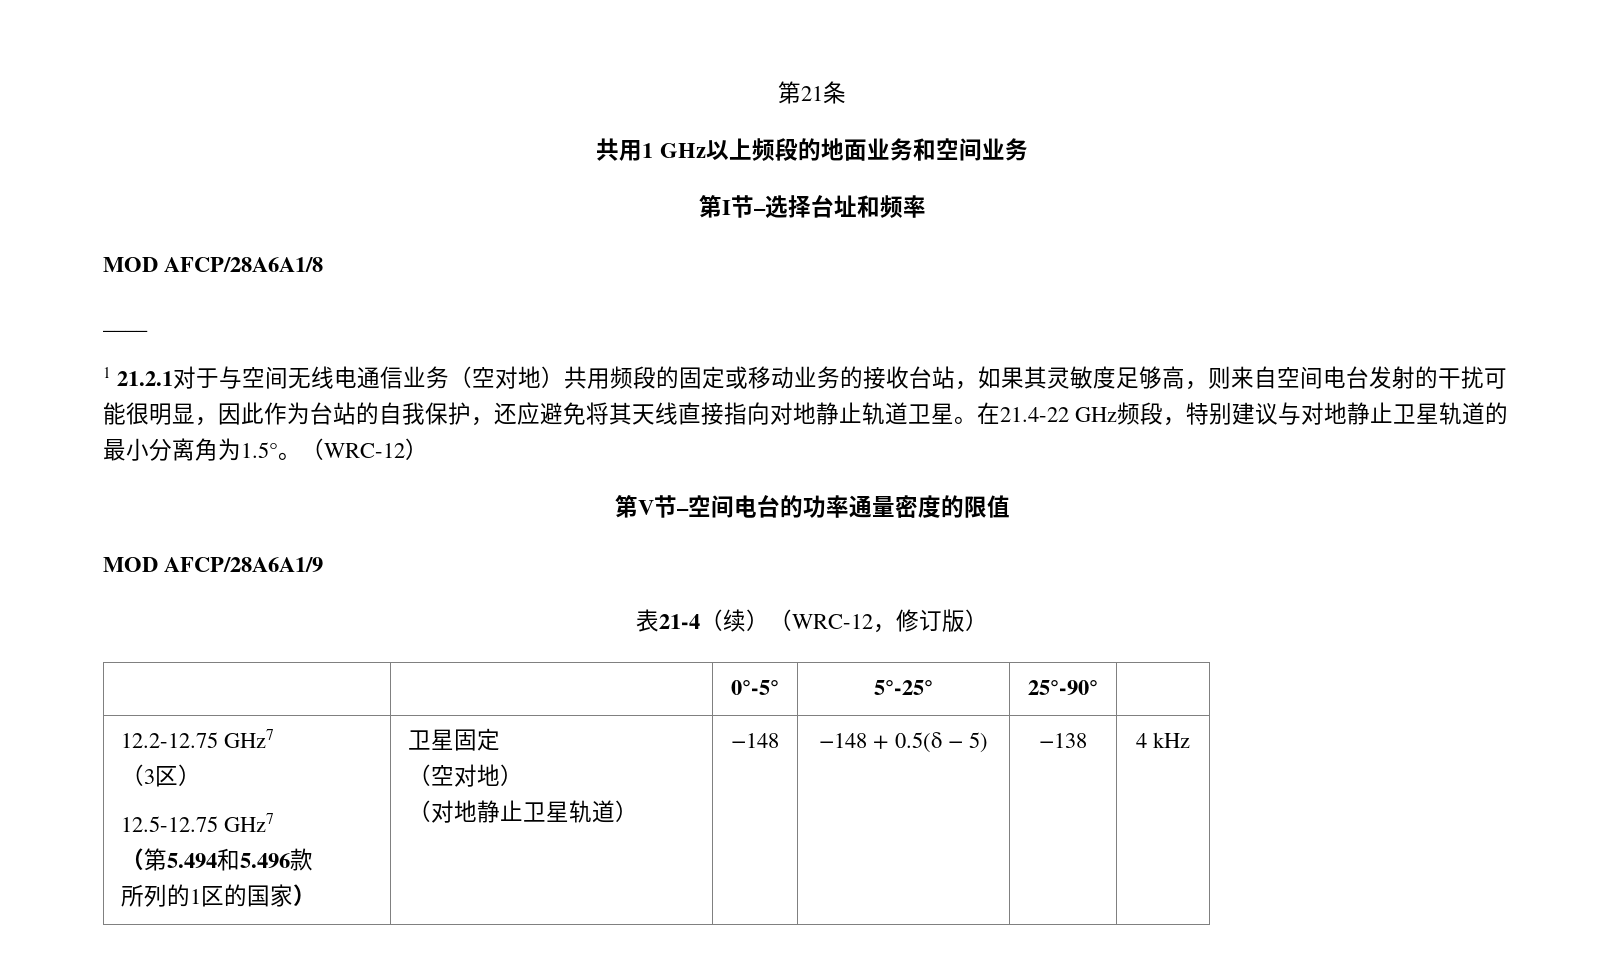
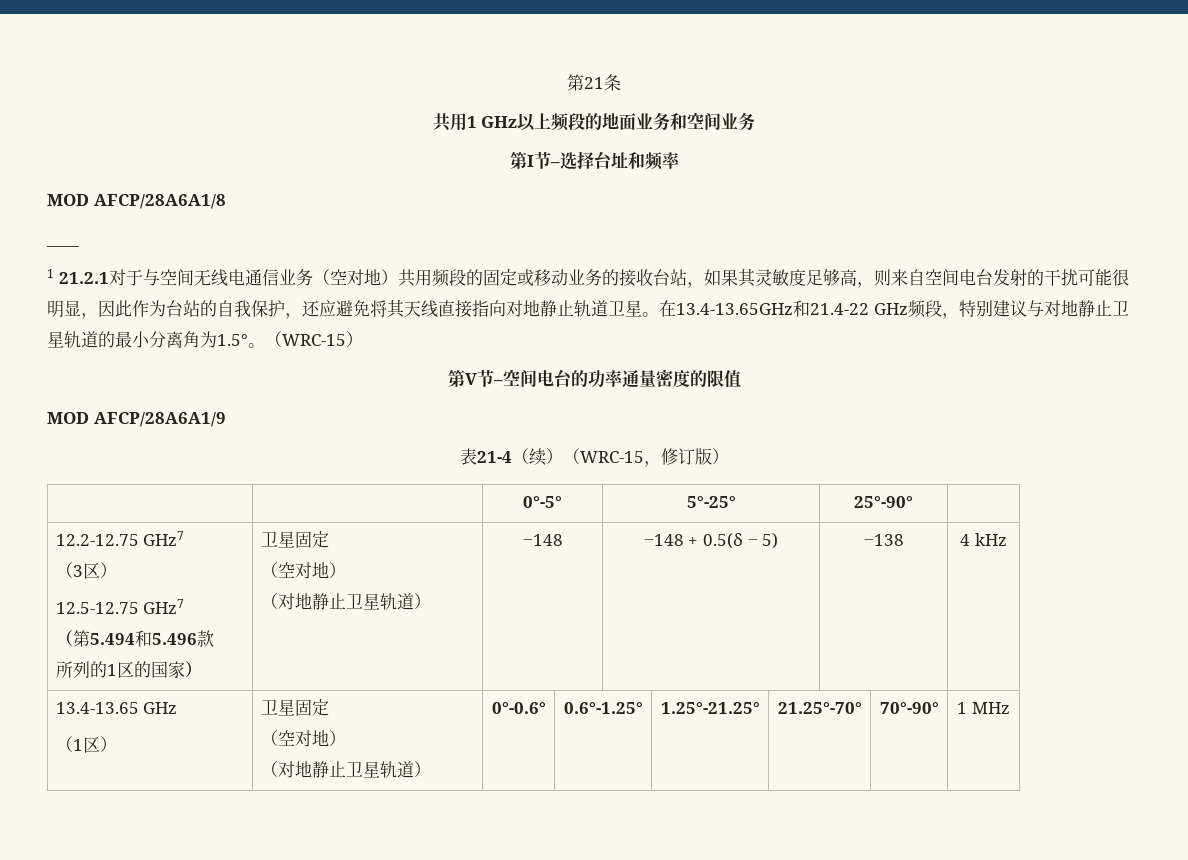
(1000, 413) none -> [676,300,810,317] 13.4-13.65GHz和
[324,443,405,458] WRC-12 -> [282,334,346,346] WRC-15
[792,614,873,629] WRC-12 -> [579,451,644,463] WRC-15
(1191, 740) none -> [55,702,178,714] [55,736,117,753] [260,699,329,716] [260,730,346,747] [260,761,431,778] [491,702,546,714] [563,702,643,714] [660,702,760,714] [777,702,862,714] [879,702,939,714] [957,702,1010,714] // 13.4-13.65 GHz // （1区） | 卫星固定 // （空对地） // （对地静止卫星轨道） | 0°-0.6° | 0.6°-1.25° | 1.25°-21.25° | 21.25°-70° | 70°-90° | 1 MHz

